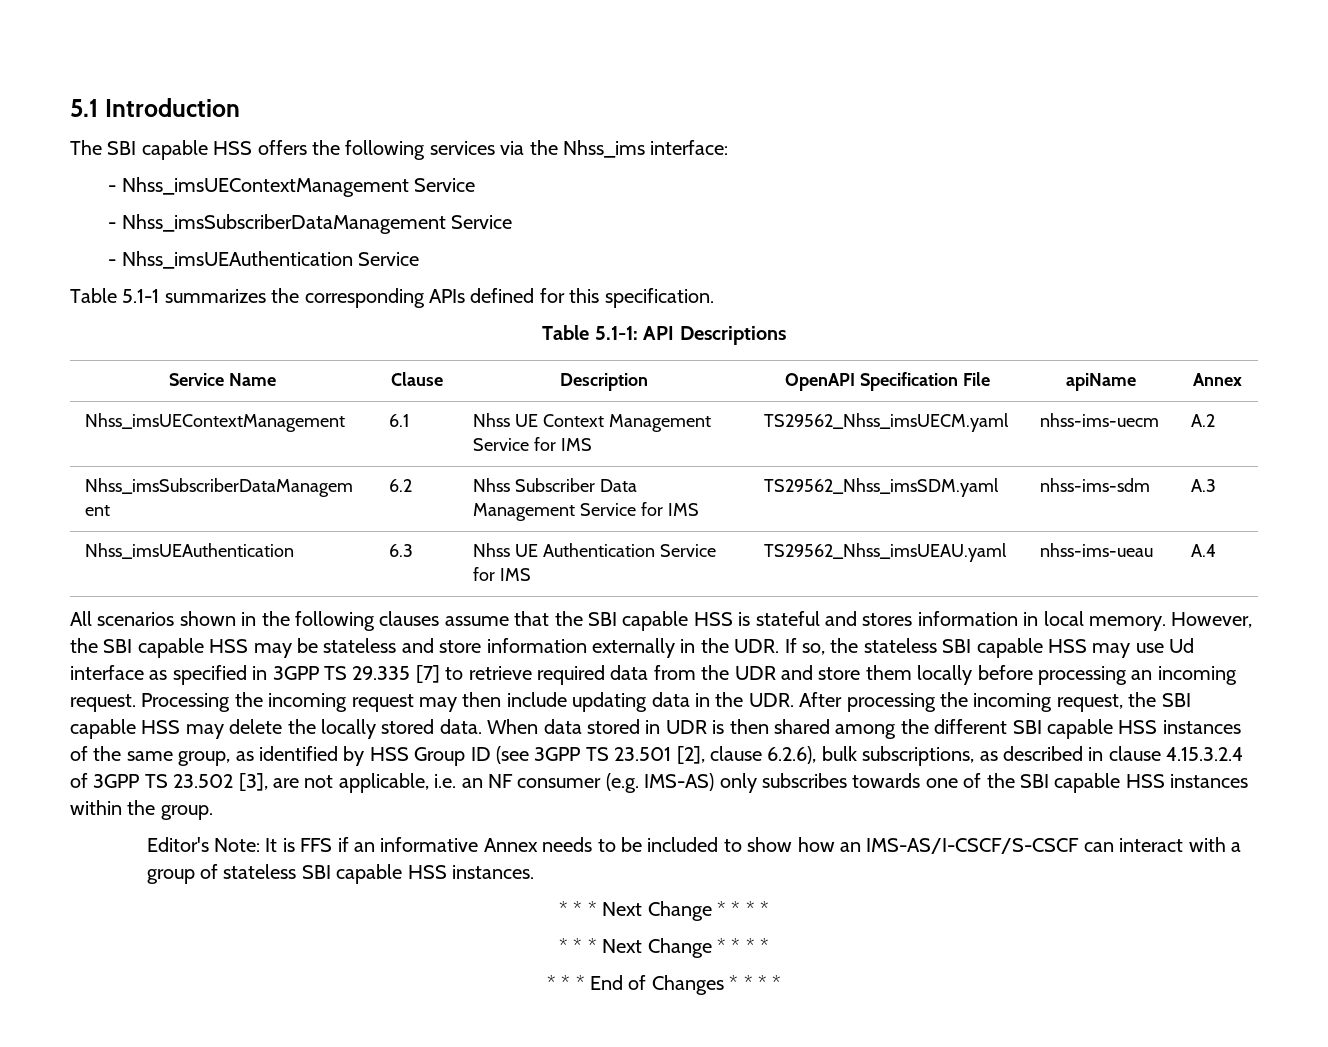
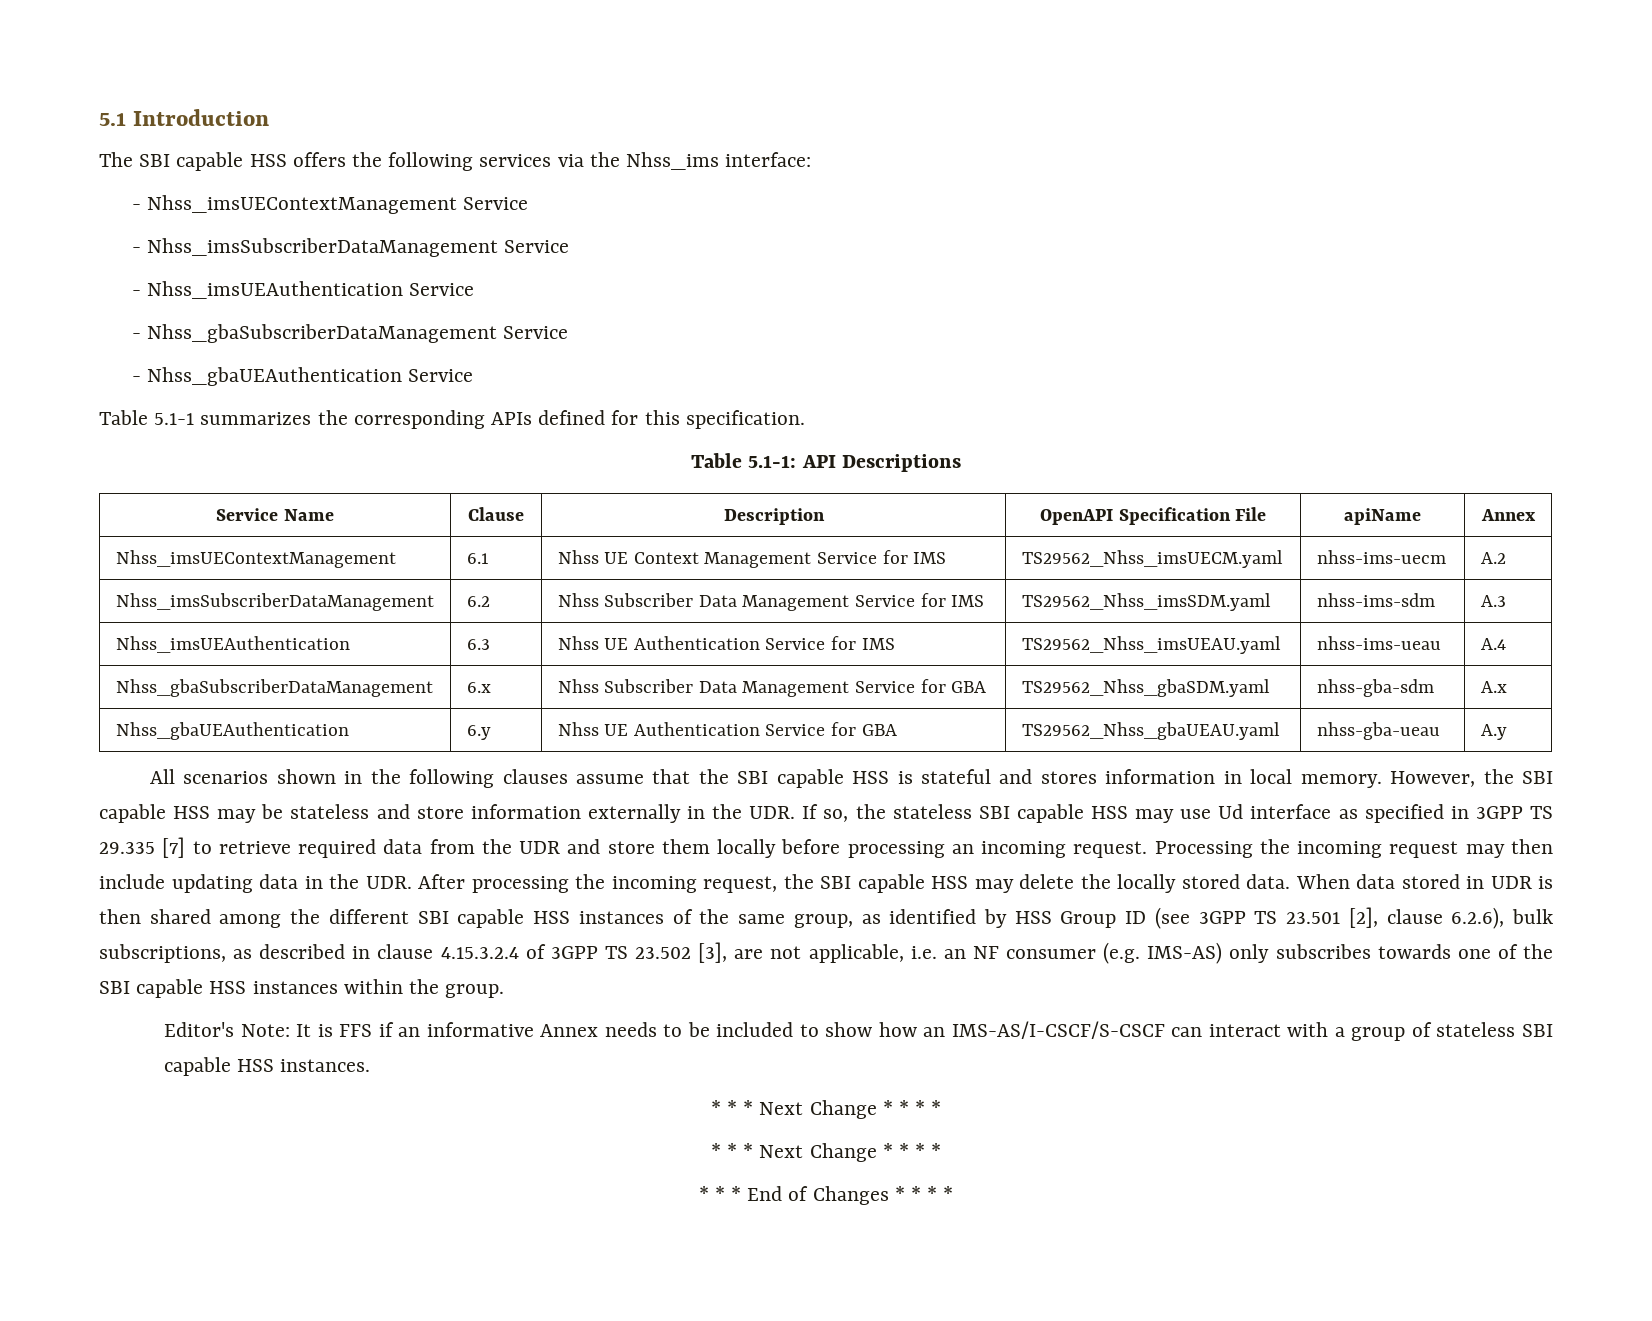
(420, 259) none -> [131,324,568,343] [131,367,473,386] // - Nhss_gbaSubscriberDataManagement Service // - Nhss_gbaUEAuthentication Service
(1217, 550) none -> [115,679,433,697] [466,682,491,693] [557,679,987,697] [1021,679,1270,697] [1316,679,1434,697] [1480,681,1507,693] [115,722,349,740] [466,725,491,740] [557,722,897,736] [1021,722,1280,740] [1316,722,1440,740] [1480,724,1507,740] // Nhss_gbaSubscriberDataManagement | 6.x | Nhss Subscriber Data Management Service for GBA | TS29562_Nhss_gbaSDM.yaml | nhss-gba-sdm | A.x // Nhss_gbaUEAuthentication | 6.y | Nhss UE Authentication Service for GBA | TS29562_Nhss_gbaUEAU.yaml | nhss-gba-ueau | A.y

